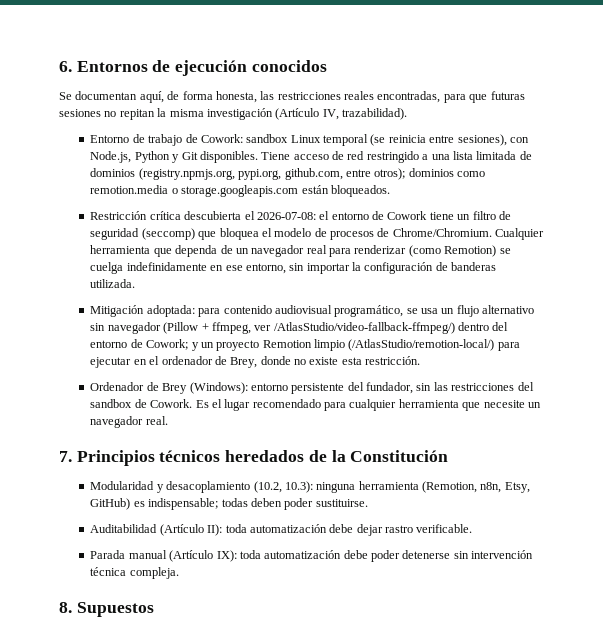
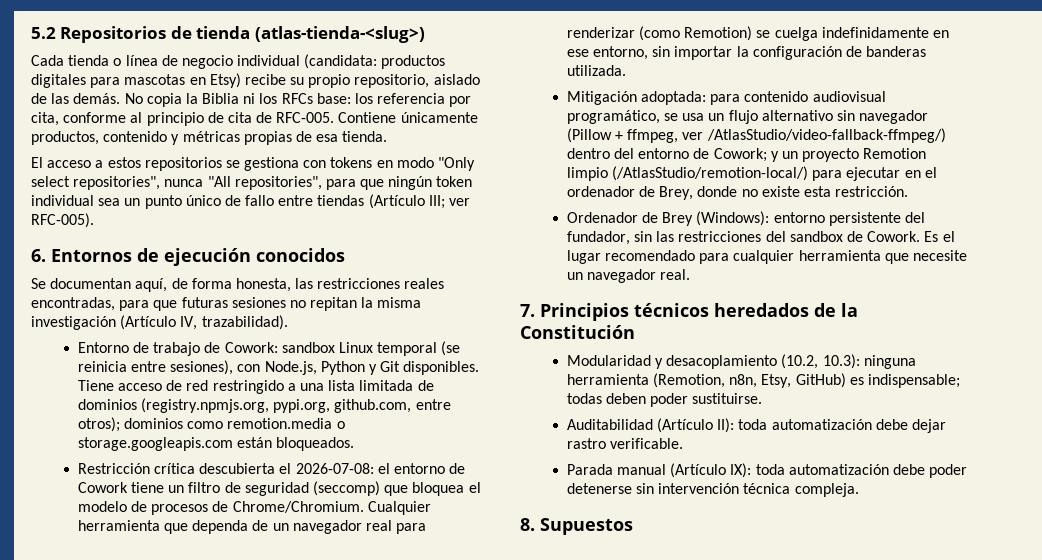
(59, 66) none -> [31,26,425,43] [31,54,446,69] [31,73,480,88] [31,93,472,107] [31,112,478,126] [31,131,388,145] [31,157,476,171] [31,176,473,190] [31,194,471,209] [31,213,94,228] 5.2 Repositorios de tienda (atlas-tienda-<slug>) // Cada tienda o línea de negocio individual (candidata: productos digitales para mascotas en Etsy) recibe su propio repositorio, aislado de las demás. No copia la Biblia ni los RFCs base: los referencia por cita, conforme al principio de cita de RFC-005. Contiene únicamente productos, contenido y métricas propias de esa tienda. // El acceso a estos repositorios se gestiona con tokens en modo "Only select repositories", nunca "All repositories", para que ningún token individual sea un punto único de fallo entre tiendas (Artículo III; ver RFC-005). //

